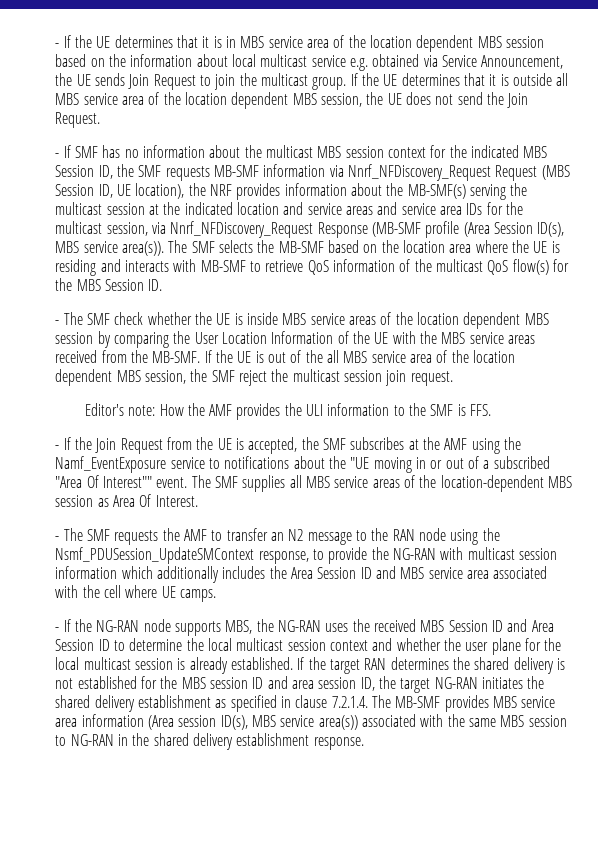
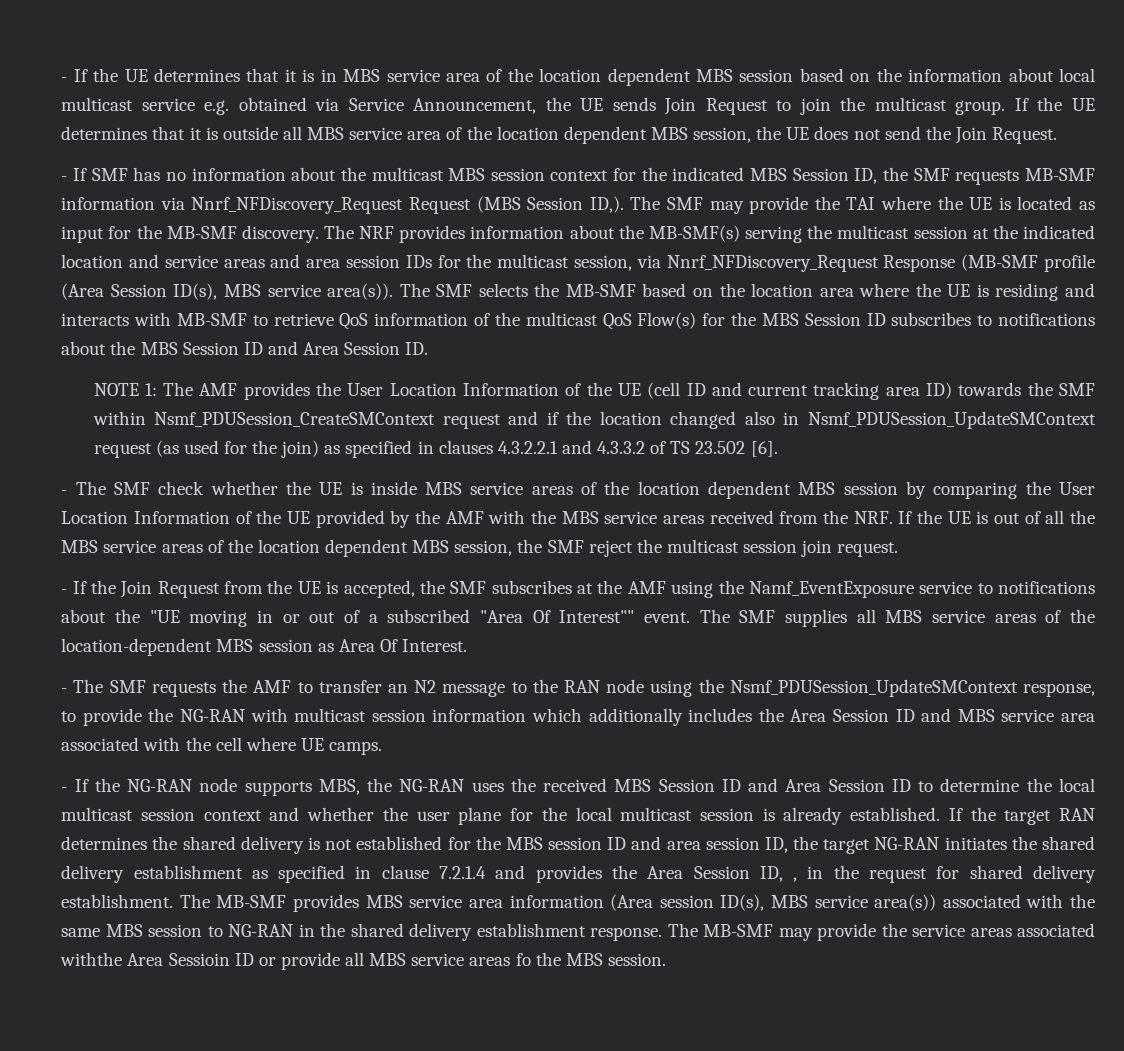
[98,183,206,199] ID, UE location), the -> [589,196,1095,214] [61,225,355,243] ID,). The SMF may provide the TAI where the UE is located as input for the MB-SMF discovery. The
[401,203,462,215] service area -> [306,255,401,268] area session
[512,259,549,275] flow(s) -> [637,312,697,329] Flow(s)
[148,279,163,291] ID. -> [866,312,1095,326] [61,341,429,355] [93,382,1096,400] [92,411,1096,429] [93,440,778,458] ID subscribes to notifications about the MBS Session ID and Area Session ID. // NOTE 1: The AMF provides the User Location Information of the UE (cell ID and current tracking area ID) towards the SMF within Nsmf_PDUSession_CreateSMContext request and if the location changed also in Nsmf_PDUSession_UpdateSMContext request (as used for the join) as specified in clauses 4.3.2.2.1 and 4.3.3.2 of TS 23.502 [6].
(389, 338) none -> [315,510,484,528] provided by the AMF
[152,351,201,363] MB-SMF. -> [853,511,893,524] NRF.
[305,350,432,363] the all MBS service area -> [1045,510,1095,524] [61,540,203,553] all the MBS service areas
[84,403,492,420] // Editor's note: How the AMF provides the ULI information to the SMF is FFS. -> (899, 549) none
[331,696,368,708] 7.2.1.4. -> [439,865,1097,883] [61,894,174,908] 7.2.1.4 and provides the Area Session ID, , in the request for shared delivery establishment.
(364, 743) none -> [667,923,1095,941] [60,952,666,970] The MB-SMF may provide the service areas associated withthe Area Sessioin ID or provide all MBS service areas fo the MBS session.

